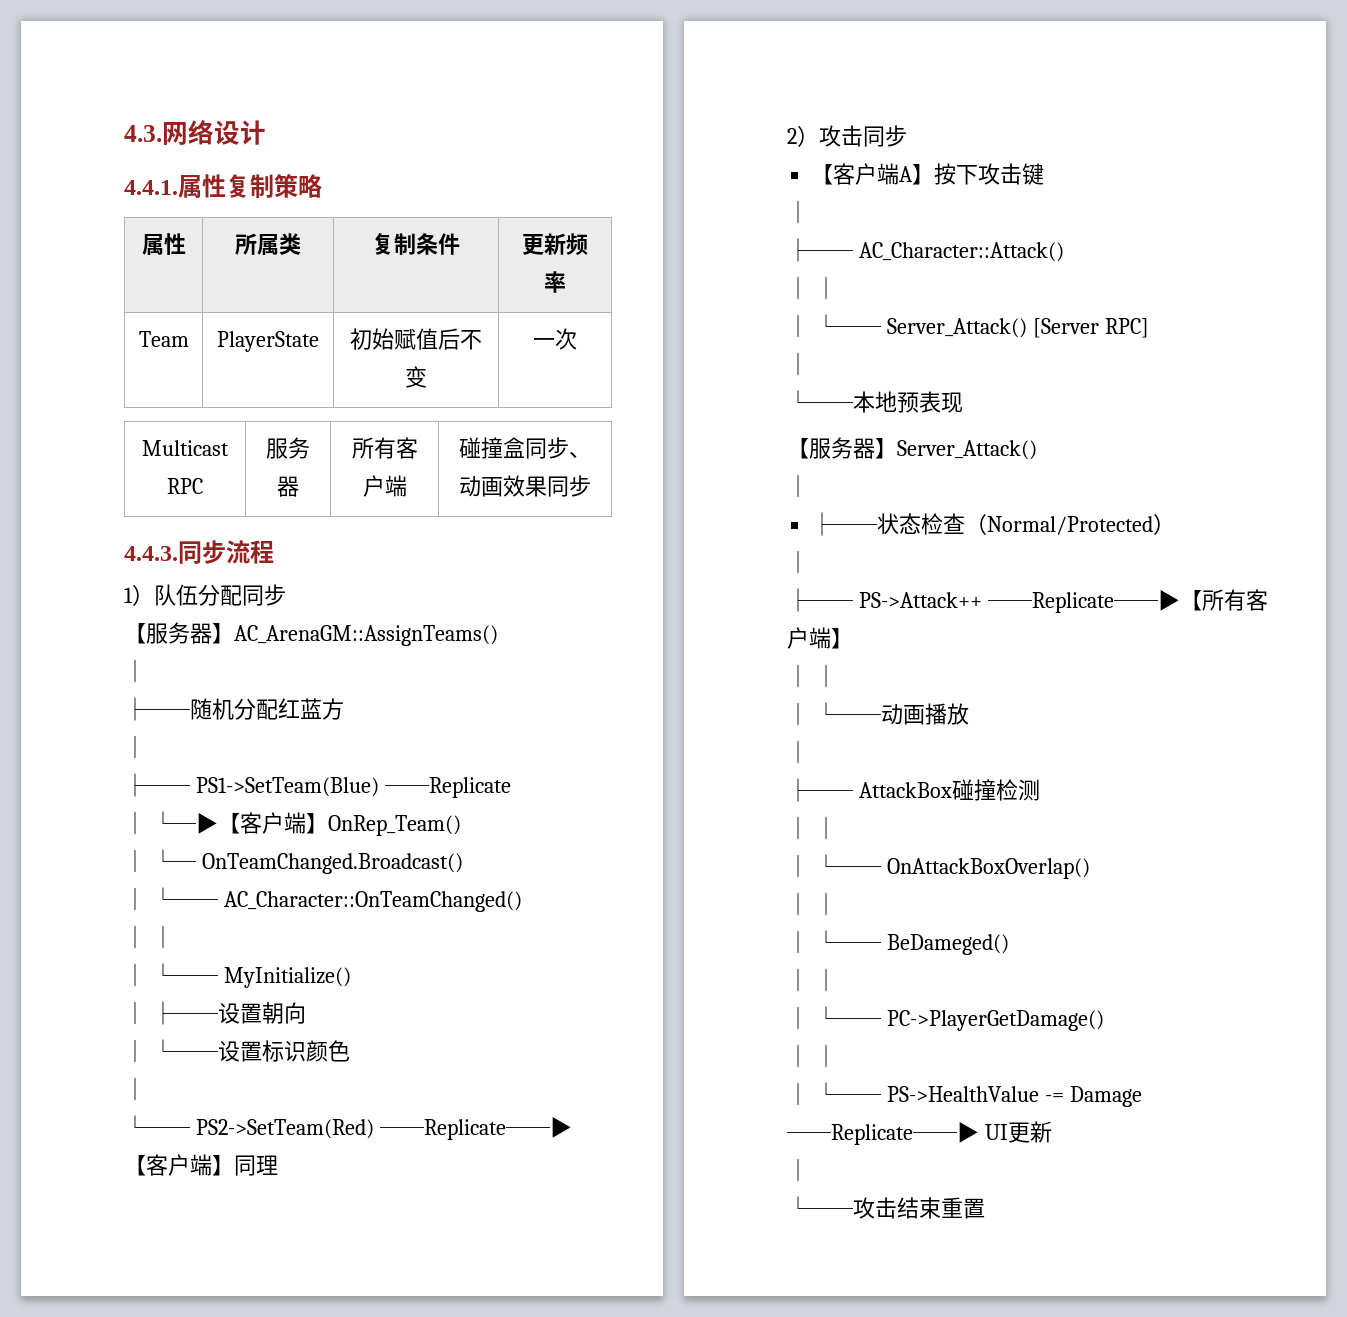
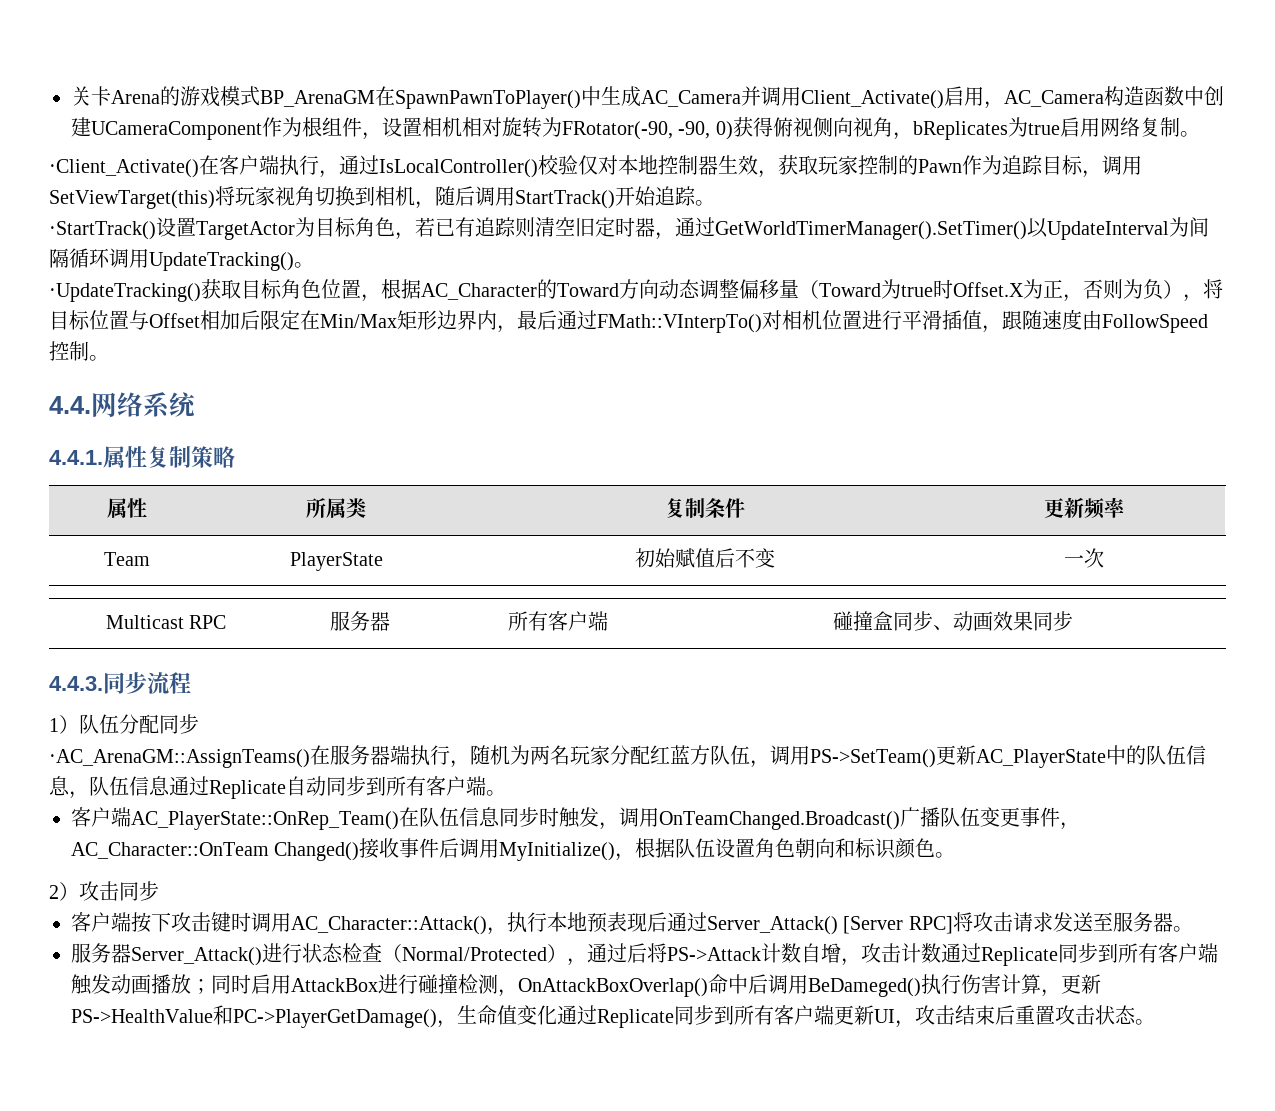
[124,120,266,145] 4.3.网络设计 -> [71,86,1224,109] [71,117,1200,140] [49,155,1142,178] [49,186,715,209] [49,217,1209,240] [49,248,314,271] [49,279,1223,302] [49,309,1208,333] [49,341,109,361] [49,392,196,418] 关卡Arena的游戏模式BP_ArenaGM在SpawnPawnToPlayer()中生成AC_Camera并调用Client_Activate()启用，AC_Camera构造函数中创建UCameraComponent作为根组件，设置相机相对旋转为FRotator(-90, -90, 0)获得俯视侧向视角，bReplicates为true启用网络复制。 // ·Client_Activate()在客户端执行，通过IsLocalController()校验仅对本地控制器生效，获取玩家控制的Pawn作为追踪目标，调用SetViewTarget(this)将玩家视角切换到相机，随后调用StartTrack()开始追踪。 // ·StartTrack()设置TargetActor为目标角色，若已有追踪则清空旧定时器，通过GetWorldTimerManager().SetTimer()以UpdateInterval为间隔循环调用UpdateTracking()。 // ·UpdateTracking()获取目标角色位置，根据AC_Character的Toward方向动态调整偏移量（Toward为true时Offset.X为正，否则为负），将目标位置与Offset相加后限定在Min/Max矩形边界内，最后通过FMath::VInterpTo()对相机位置进行平滑插值，跟随速度由FollowSpeed控制。 // 4.4.网络系统
[124,622,498,646] [124,660,146,683] [124,697,344,721] [124,736,146,759] [124,773,511,798] [124,811,461,836] [124,849,463,874] [124,887,522,912] [124,926,174,949] [124,963,351,988] [124,1001,306,1025] [124,1039,350,1063] [124,1078,146,1101] [124,1115,572,1140] [124,1154,278,1176] 【服务器】AC_ArenaGM::AssignTeams() // │ // ├──随机分配红蓝方 // │ // ├── PS1->SetTeam(Blue) ──Replicate // │ └─▶【客户端】OnRep_Team() // │ └─ OnTeamChanged.Broadcast() // │ └── AC_Character::OnTeamChanged() // │ │ // │ └── MyInitialize() // │ ├──设置朝向 // │ └──设置标识颜色 // │ // └── PS2->SetTeam(Red) ──Replicate──▶【客户端】同理 -> [49,745,1206,768] [49,776,506,799] [71,807,1080,830] [71,838,956,861] ·AC_ArenaGM::AssignTeams()在服务器端执行，随机为两名玩家分配红蓝方队伍，调用PS->SetTeam()更新AC_PlayerState中的队伍信息，队伍信息通过Replicate自动同步到所有客户端。 // 客户端AC_PlayerState::OnRep_Team()在队伍信息同步时触发，调用OnTeamChanged.Broadcast()广播队伍变更事件，AC_Character::OnTeam Changed()接收事件后调用MyInitialize()，根据队伍设置角色朝向和标识颜色。
[811,163,935,185] 【客户端A】 -> [71,912,131,932] 客户端
[787,201,809,224] [787,238,853,262] // │ // ├── -> [231,912,291,932] 时调用
[787,277,837,300] [787,314,1149,338] [787,353,809,376] [787,390,963,413] [787,437,1037,460] [787,475,809,498] [811,512,878,536] // │ │ // │ └── Server_Attack() [Server RPC] // │ // └──本地预表现 // 【服务器】Server_Attack() // │ // ├── -> [487,912,1193,935] [71,943,302,966] ，执行本地预表现后通过Server_Attack() [Server RPC]将攻击请求发送至服务器。 // 服务器Server_Attack()进行
[787,551,809,574] [787,588,1268,613] [787,627,853,649] [787,665,837,688] [787,702,969,726] [787,741,809,764] [787,778,1040,802] [787,817,837,840] [787,854,1090,879] [787,893,837,916] [787,930,1009,955] [787,969,837,992] [787,1006,1104,1031] [787,1045,837,1068] [787,1082,1142,1107] [787,1121,1052,1145] [787,1159,809,1182] [787,1196,985,1219] // │ // ├── PS->Attack++ ──Replicate──▶【所有客户端】 // │ │ // │ └──动画播放 // │ // ├── AttackBox碰撞检测 // │ │ // │ └── OnAttackBoxOverlap() // │ │ // │ └── BeDameged() // │ │ // │ └── PC->PlayerGetDamage() // │ │ // │ └── PS->HealthValue -= Damage ──Replicate──▶ UI更新 // │ // └──攻击结束重置 -> [567,943,1218,966] [71,974,1101,997] [71,1005,1155,1028] ，通过后将PS->Attack计数自增，攻击计数通过Replicate同步到所有客户端触发动画播放；同时启用AttackBox进行碰撞检测，OnAttackBoxOverlap()命中后调用BeDameged()执行伤害计算，更新PS->HealthValue和PC->PlayerGetDamage()，生命值变化通过Replicate同步到所有客户端更新UI，攻击结束后重置攻击状态。

